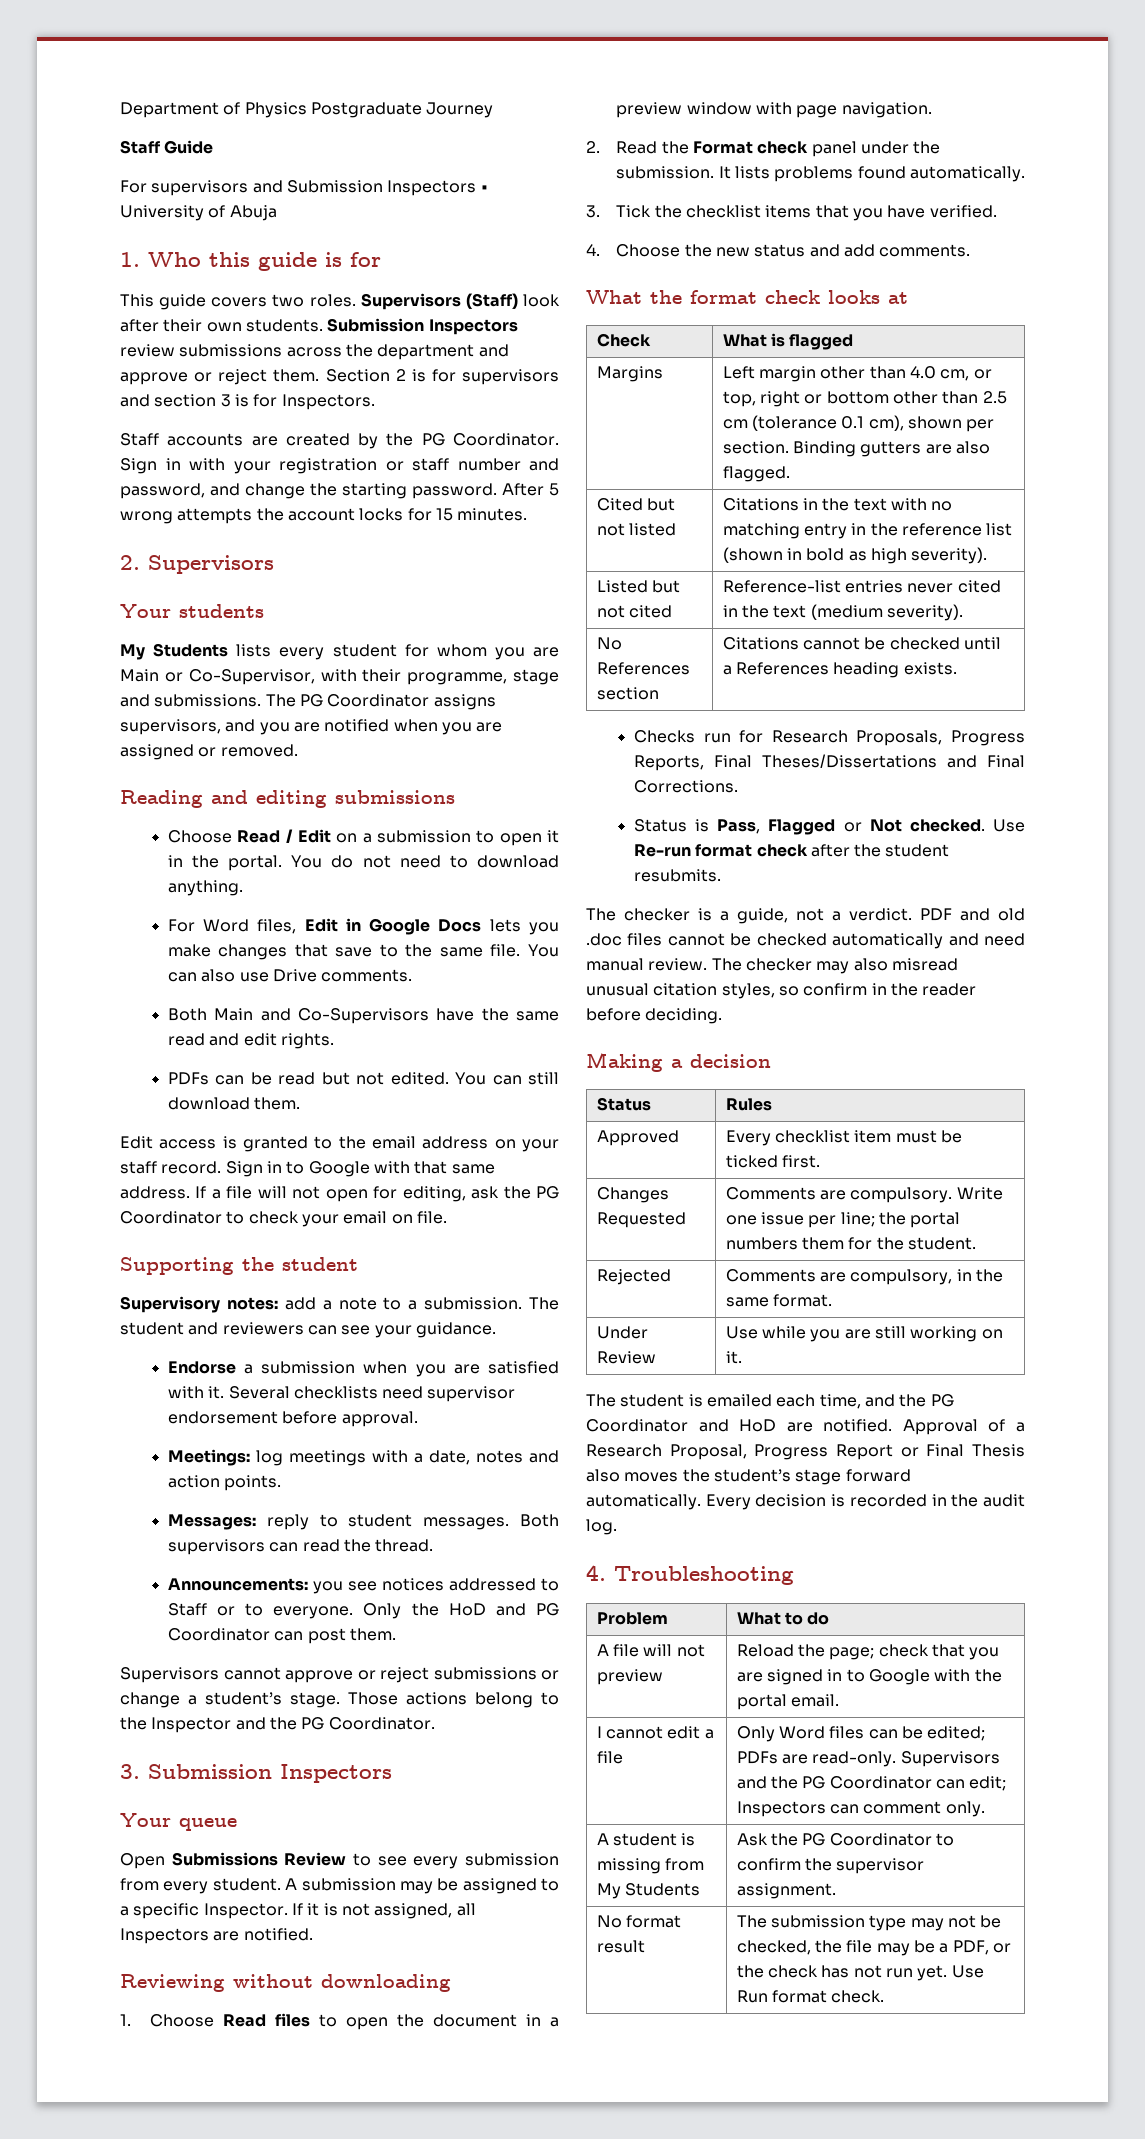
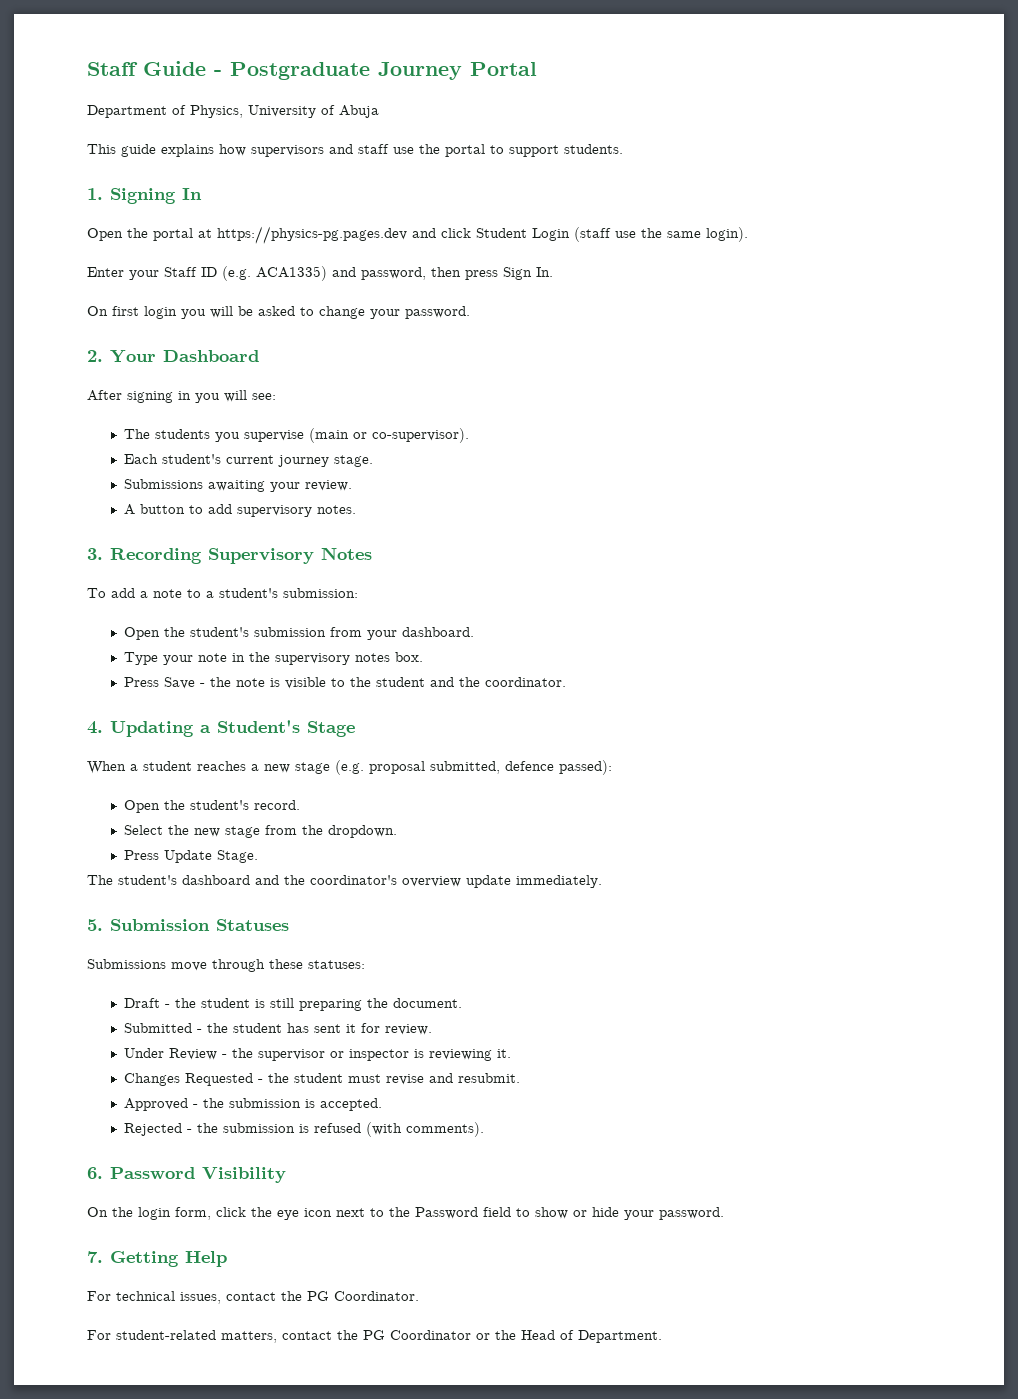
[120,102,494,118] [120,140,214,154] [120,180,488,196] [120,205,277,221] [120,252,381,271] [120,293,560,310] [120,318,518,335] [120,344,509,360] [120,369,559,385] [120,394,375,410] [120,433,559,449] [120,458,559,474] [120,483,559,499] [120,508,528,524] [120,555,274,574] [120,604,264,618] [120,643,559,660] [120,669,559,685] [120,694,496,710] [120,719,503,735] [120,744,298,760] [120,790,455,808] [167,829,559,846] [167,855,560,871] [167,880,243,896] [167,918,560,935] [167,944,560,960] [167,969,413,982] [167,1008,559,1024] [167,1033,334,1049] [167,1072,559,1085] [167,1097,301,1110] [120,1136,559,1152] [120,1161,495,1177] [120,1186,559,1202] [120,1211,447,1227] [120,1257,358,1275] [120,1296,278,1313] Department of Physics Postgraduate Journey // Staff Guide // For supervisors and Submission Inspectors • University of Abuja // 1. Who this guide is for // This guide covers two roles. Supervisors (Staff) look after their own students. Submission Inspectors review submissions across the department and approve or reject them. Section 2 is for supervisors and section 3 is for Inspectors. // Staff accounts are created by the PG Coordinator. Sign in with your registration or staff number and password, and change the starting password. After 5 wrong attempts the account locks for 15 minutes. // 2. Supervisors // Your students // My Students lists every student for whom you are Main or Co-Supervisor, with their programme, stage and submissions. The PG Coordinator assigns supervisors, and you are notified when you are assigned or removed. // Reading and editing submissions // Choose Read / Edit on a submission to open it in the portal. You do not need to download anything. // For Word files, Edit in Google Docs lets you make changes that save to the same file. You can also use Drive comments. // Both Main and Co-Supervisors have the same read and edit rights. // PDFs can be read but not edited. You can still download them. // Edit access is granted to the email address on your staff record. Sign in to Google with that same address. If a file will not open for editing, ask the PG Coordinator to check your email on file. // Supporting the student // Supervisory notes: -> [87,61,537,80] [87,105,379,118] [87,144,623,157] [87,188,202,204] [87,226,748,244] [87,266,553,281] [87,306,470,319] [87,350,259,363] [87,390,276,403] [123,428,469,443] [123,454,373,467] [123,479,352,492] [123,504,356,517] [87,547,372,564] [87,588,106,598] Staff Guide - Postgraduate Journey Portal // Department of Physics, University of Abuja // This guide explains how supervisors and staff use the portal to support students. // 1. Signing In // Open the portal at https://physics-pg.pages.dev and click Student Login (staff use the same login). // Enter your Staff ID (e.g. ACA1335) and password, then press Sign In. // On first login you will be asked to change your password. // 2. Your Dashboard // After signing in you will see: // The students you supervise (main or co-supervisor). // Each student's current journey stage. // Submissions awaiting your review. // A button to add supervisory notes. // 3. Recording Supervisory Notes // To
[424,1297,559,1310] [120,1322,496,1338] [167,1361,559,1377] [167,1386,516,1402] [167,1411,418,1427] [167,1449,560,1466] [167,1475,282,1491] [167,1514,560,1530] [167,1539,434,1555] [167,1578,560,1594] [167,1603,560,1619] [167,1628,396,1644] [120,1667,559,1683] [120,1692,559,1708] [120,1717,435,1733] [120,1764,392,1783] [120,1813,237,1831] [120,1852,560,1869] [120,1878,559,1894] [120,1903,476,1919] [120,1928,313,1944] [120,1974,451,1992] [120,2013,559,2030] [616,102,932,118] [586,141,941,157] [616,166,1025,182] [586,205,997,221] [586,244,971,257] [586,290,908,304] [596,333,651,347] [722,333,854,350] [596,366,663,382] [722,366,992,382] [722,391,1007,407] [722,415,995,432] [722,441,991,457] [722,466,790,482] [596,498,676,511] [596,523,677,536] [722,498,953,511] [722,523,1013,539] [722,547,988,564] [596,580,681,593] [596,605,673,618] [722,580,1001,593] [722,604,964,621] [596,637,622,650] [596,662,690,675] [596,687,659,700] [722,637,1002,650] [722,662,957,678] [633,730,1025,746] [633,754,1025,771] [633,780,738,793] [633,819,1025,835] [633,844,950,857] [633,869,721,882] [586,908,1025,924] [586,933,1025,949] [586,958,958,974] [586,983,977,999] [586,1008,723,1024] [586,1052,771,1072] [596,1097,651,1111] [725,1098,772,1111] [596,1130,679,1146] [725,1130,963,1146] [725,1155,821,1168] [596,1187,669,1203] [596,1212,686,1228] [725,1187,1003,1203] [725,1212,961,1228] [725,1237,977,1250] [596,1269,671,1285] [725,1269,1004,1285] [725,1294,833,1307] [596,1326,648,1339] [596,1351,656,1364] [725,1326,1003,1342] [725,1351,742,1364] [586,1394,954,1409] [586,1419,1025,1435] [586,1444,1025,1460] [586,1469,911,1485] [586,1494,1025,1510] [586,1519,617,1535] [586,1565,794,1585] [596,1612,668,1625] [736,1612,830,1625] [596,1644,705,1657] [596,1669,663,1685] [736,1644,1000,1660] [736,1669,1002,1685] [736,1694,840,1710] [596,1726,714,1739] [596,1751,623,1764] [736,1726,986,1742] [736,1751,1000,1767] [736,1776,1007,1791] [736,1801,985,1817] [596,1833,696,1846] [596,1858,705,1874] [596,1883,701,1899] [736,1833,955,1846] [736,1858,925,1874] [736,1883,836,1899] [596,1915,682,1928] [596,1940,645,1953] [736,1915,1002,1931] [736,1940,1012,1956] [736,1965,984,1981] [736,1990,885,2003] submission. The student and reviewers can see your guidance. // Endorse a submission when you are satisfied with it. Several checklists need supervisor endorsement before approval. // Meetings: log meetings with a date, notes and action points. // Messages: reply to student messages. Both supervisors can read the thread. // Announcements: you see notices addressed to Staff or to everyone. Only the HoD and PG Coordinator can post them. // Supervisors cannot approve or reject submissions or change a student’s stage. Those actions belong to the Inspector and the PG Coordinator. // 3. Submission Inspectors // Your queue // Open Submissions Review to see every submission from every student. A submission may be assigned to a specific Inspector. If it is not assigned, all Inspectors are notified. // Reviewing without downloading // 1. Choose Read files to open the document in a preview window with page navigation. // 2. Read the Format check panel under the submission. It lists problems found automatically. // 3. Tick the checklist items that you have verified. // 4. Choose the new status and add comments. // What the format check looks at // Check | What is flagged // Margins | Left margin other than 4.0 cm, or top, right or bottom other than 2.5 cm (tolerance 0.1 cm), shown per section. Binding gutters are also flagged. // Cited but not listed | Citations in the text with no matching entry in the reference list (shown in bold as high severity). // Listed but not cited | Reference-list entries never cited in the text (medium severity). // No References section | Citations cannot be checked until a References heading exists. // Checks run for Research Proposals, Progress Reports, Final Theses/Dissertations and Final Corrections. // Status is Pass, Flagged or Not checked. Use Re-run format check after the student resubmits. // The checker is a guide, not a verdict. PDF and old .doc files cannot be checked automatically and need manual review. The checker may also misread unusual citation styles, so confirm in the reader before deciding. // Making a decision // Status | Rules // Approved | Every checklist item must be ticked first. // Changes Requested | Comments are compulsory. Write one issue per line; the portal numbers them for the student. // Rejected | Comments are compulsory, in the same format. // Under Review | Use while you are still working on it. // The student is emailed each time, and the PG Coordinator and HoD are notified. Approval of a Research Proposal, Progress Report or Final Thesis also moves the student’s stage forward automatically. Every decision is recorded in the audit log. // 4. Troubleshooting // Problem | What to do // A file will not preview | Reload the page; check that you are signed in to Google with the portal email. // I cannot edit a file | Only Word files can be edited; PDFs are read-only. Supervisors and the PG Coordinator can edit; Inspectors can comment only. // A student is missing from My Students | Ask the PG Coordinator to confirm the supervisor assignment. // No format result | The submission type may not be checked, the file may be a PDF, or the check has not run yet. Use Run format check. -> [219,588,358,598] [123,627,474,640] [123,652,423,665] [123,677,566,689] [87,720,355,737] [87,760,612,775] [123,800,300,813] [123,825,397,838] [123,850,258,863] [87,875,602,888] [87,919,289,931] [87,959,365,972] [123,998,462,1011] [123,1023,432,1035] [123,1048,511,1061] [123,1073,520,1086] [123,1098,382,1111] [123,1122,484,1137] [87,1167,286,1183] [87,1207,724,1220] [87,1251,227,1267] [87,1291,419,1304] [87,1330,662,1343] student's submission: // Open the student's submission from your dashboard. // Type your note in the supervisory notes box. // Press Save - the note is visible to the student and the coordinator. // 4. Updating a Student's Stage // When a student reaches a new stage (e.g. proposal submitted, defence passed): // Open the student's record. // Select the new stage from the dropdown. // Press Update Stage. // The student's dashboard and the coordinator's overview update immediately. // 5. Submission Statuses // Submissions move through these statuses: // Draft - the student is still preparing the document. // Submitted - the student has sent it for review. // Under Review - the supervisor or inspector is reviewing it. // Changes Requested - the student must revise and resubmit. // Approved - the submission is accepted. // Rejected - the submission is refused (with comments). // 6. Password Visibility // On the login form, click the eye icon next to the Password field to show or hide your password. // 7. Getting Help // For technical issues, contact the PG Coordinator. // For student-related matters, contact the PG Coordinator or the Head of Department.

